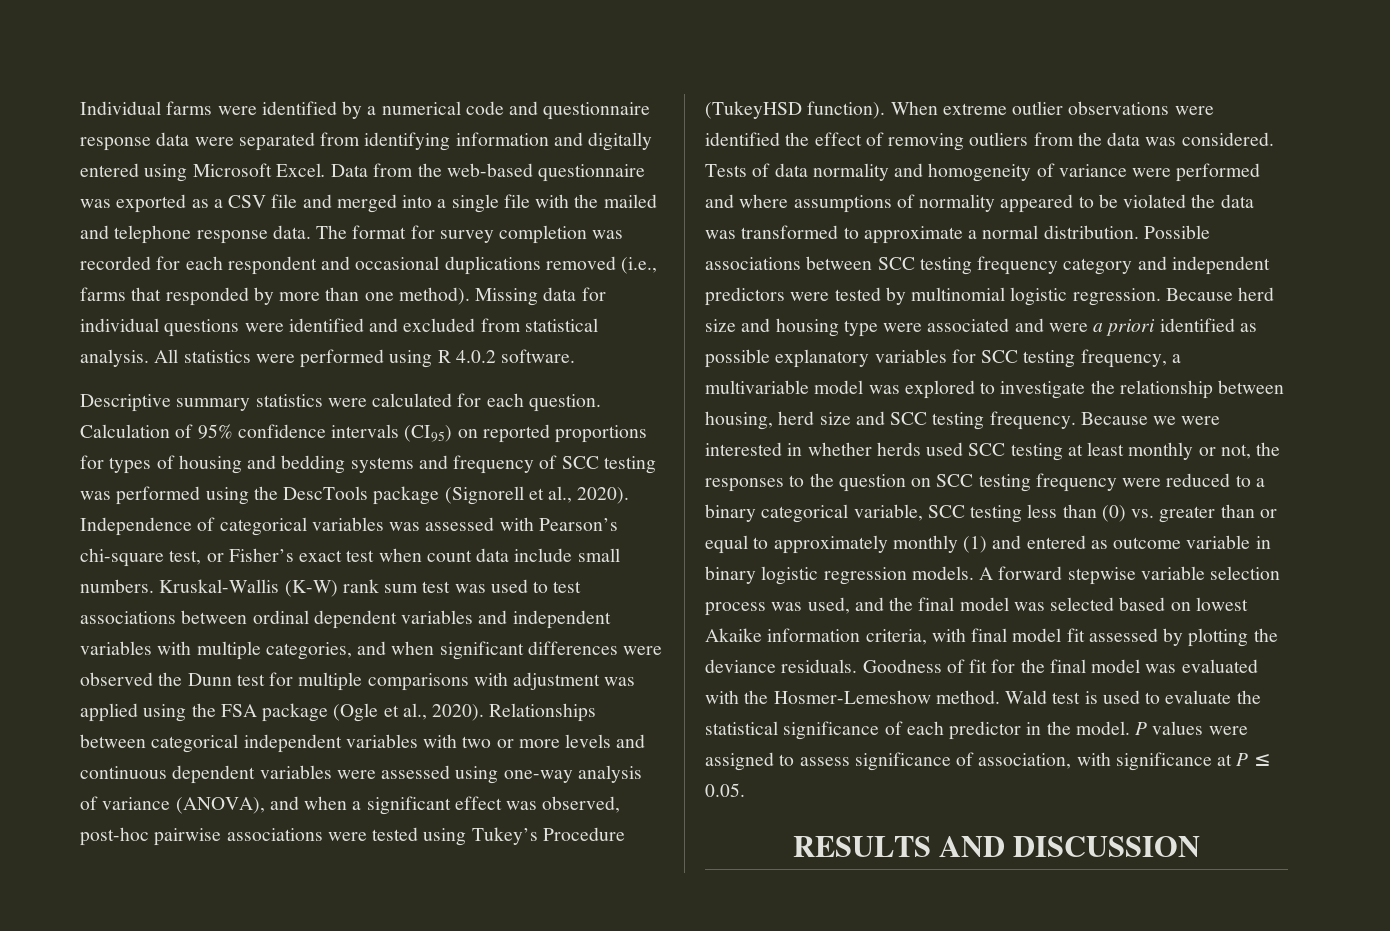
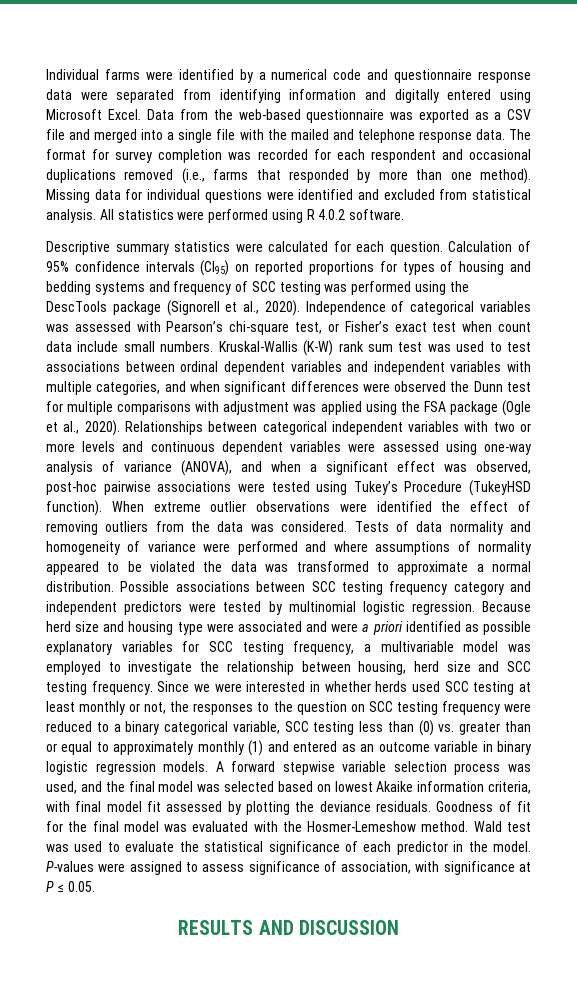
[904,380,975,399] explored -> [46,661,101,675] employed
[1080,412,1148,425] Because -> [157,681,190,692] Since
(1108, 544) none -> [360,744,375,752] an
[1084,691,1098,704] is -> [46,844,69,852] was
[1135,721,1204,735] P values -> [46,861,94,872] P-values

